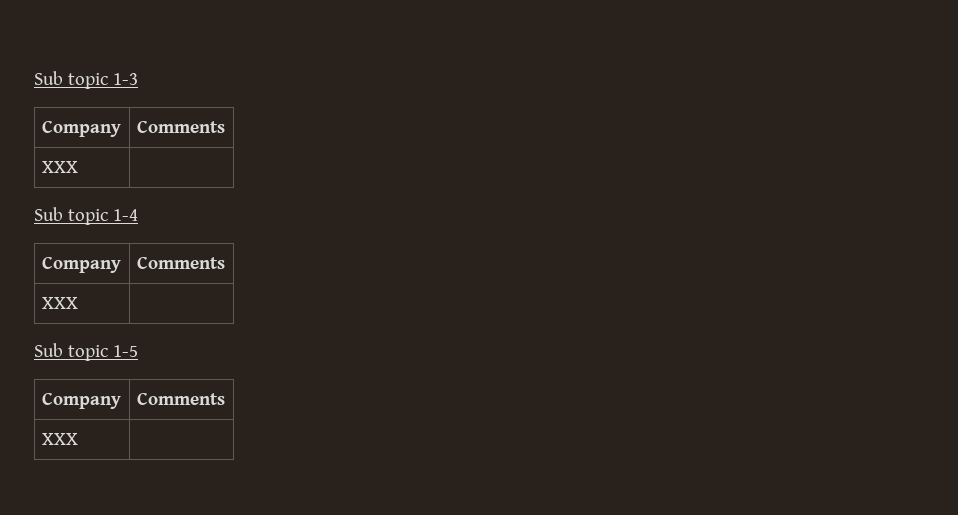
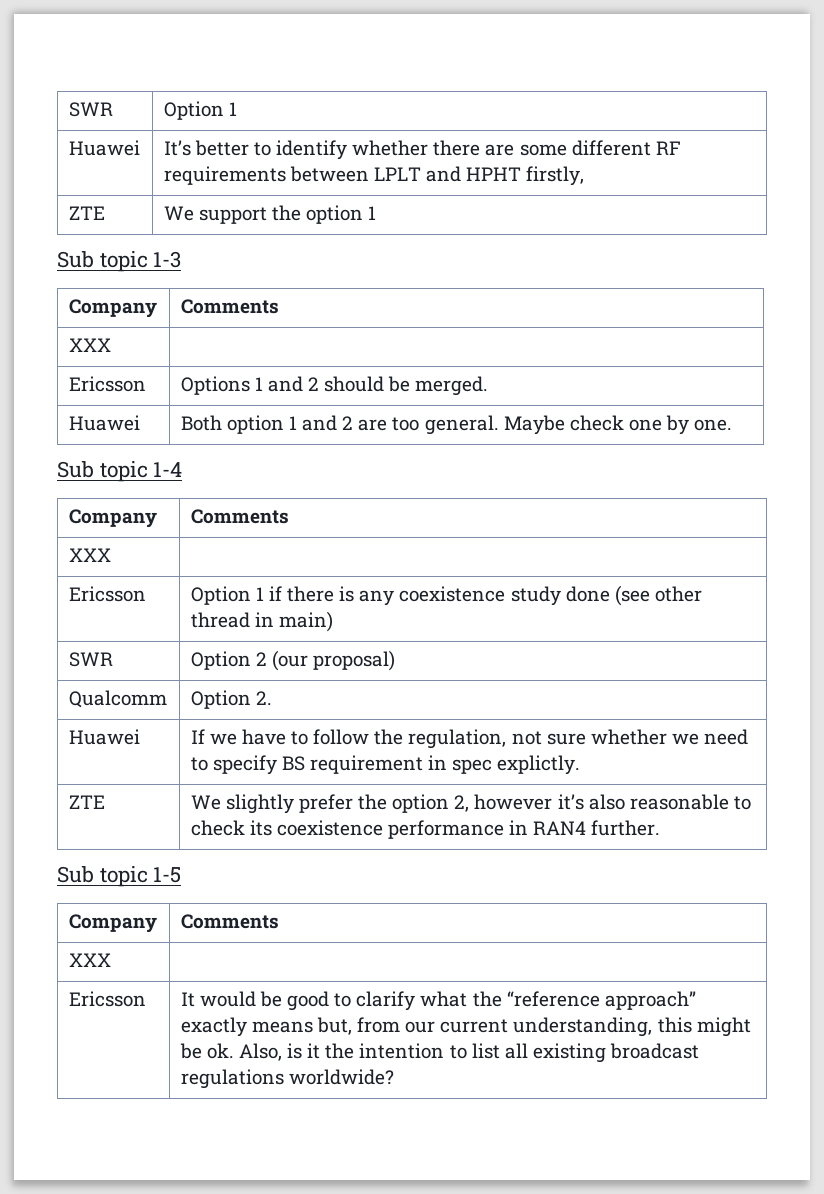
(34, 78) none -> [68,102,113,117] [163,101,237,120] [68,140,140,156] [163,140,681,160] [163,166,585,186] [68,206,105,220] [163,205,377,224] SWR | Option 1 // Huawei | It’s better to identify whether there are some different RF requirements between LPLT and HPHT firstly, // ZTE | We support the option 1 //
(78, 167) none -> [68,376,146,392] [180,376,489,396] [68,415,140,431] [180,415,733,435] // Ericsson | Options 1 and 2 should be merged. // Huawei | Both option 1 and 2 are too general. Maybe check one by one.
(78, 303) none -> [68,586,146,602] [190,585,702,606] [190,611,333,632] [68,652,113,667] [190,650,395,671] [68,690,167,708] [190,690,272,709] [68,729,140,745] [190,729,749,749] [190,755,581,775] [68,795,105,809] [190,794,751,814] [190,820,661,839] // Ericsson | Option 1 if there is any coexistence study done (see other thread in main) // SWR | Option 2 (our proposal) // Qualcomm | Option 2. // Huawei | If we have to follow the regulation, not sure whether we need to specify BS requirement in spec explictly. // ZTE | We slightly prefer the option 2, however it’s also reasonable to check its coexistence performance in RAN4 further.
(78, 439) none -> [68,991,146,1007] [180,991,696,1011] [180,1017,751,1037] [179,1043,700,1063] [180,1069,394,1089] // Ericsson | It would be good to clarify what the “reference approach” exactly means but, from our current understanding, this might be ok. Also, is it the intention to list all existing broadcast regulations worldwide?

